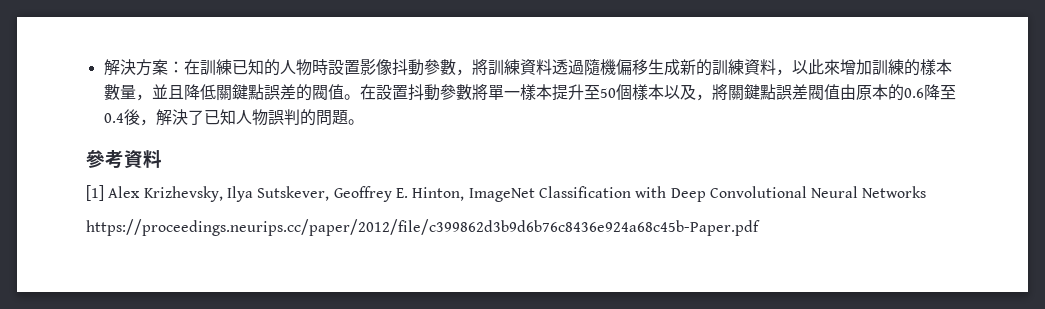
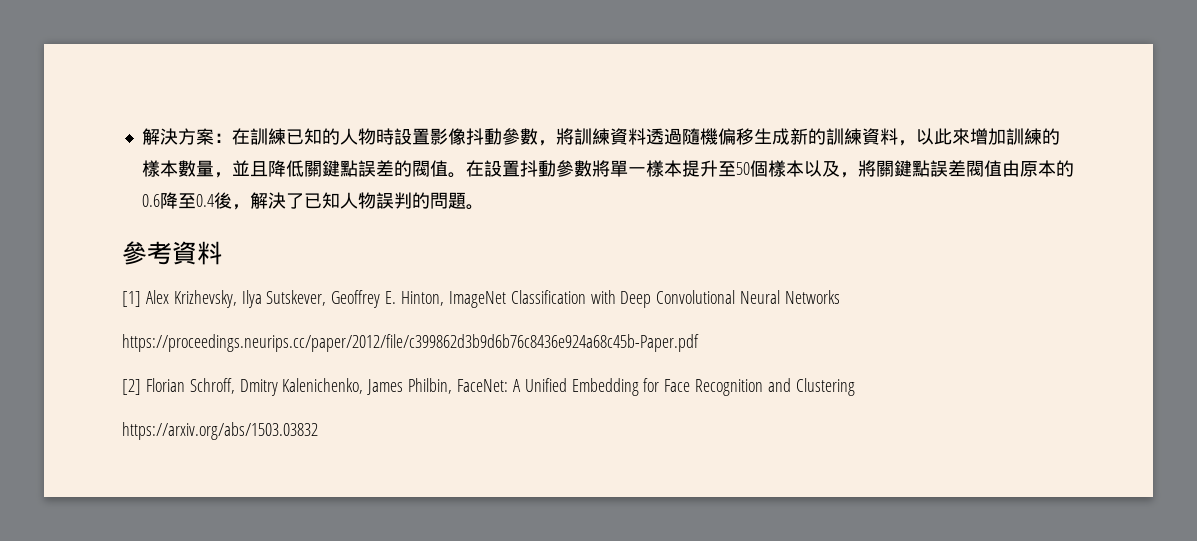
(760, 227) none -> [122,378,855,396] [122,422,318,440] // [2] Florian Schroff, Dmitry Kalenichenko, James Philbin, FaceNet: A Unified Embedding for Face Recognition and Clustering // https://arxiv.org/abs/1503.03832

